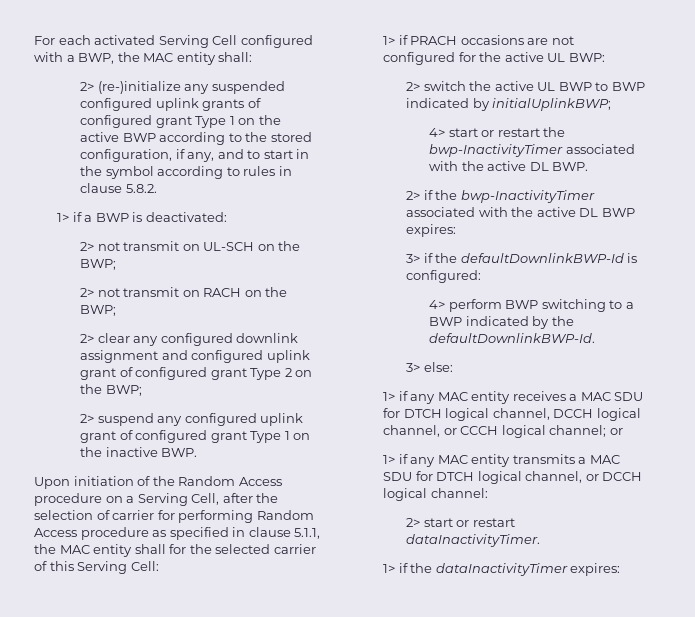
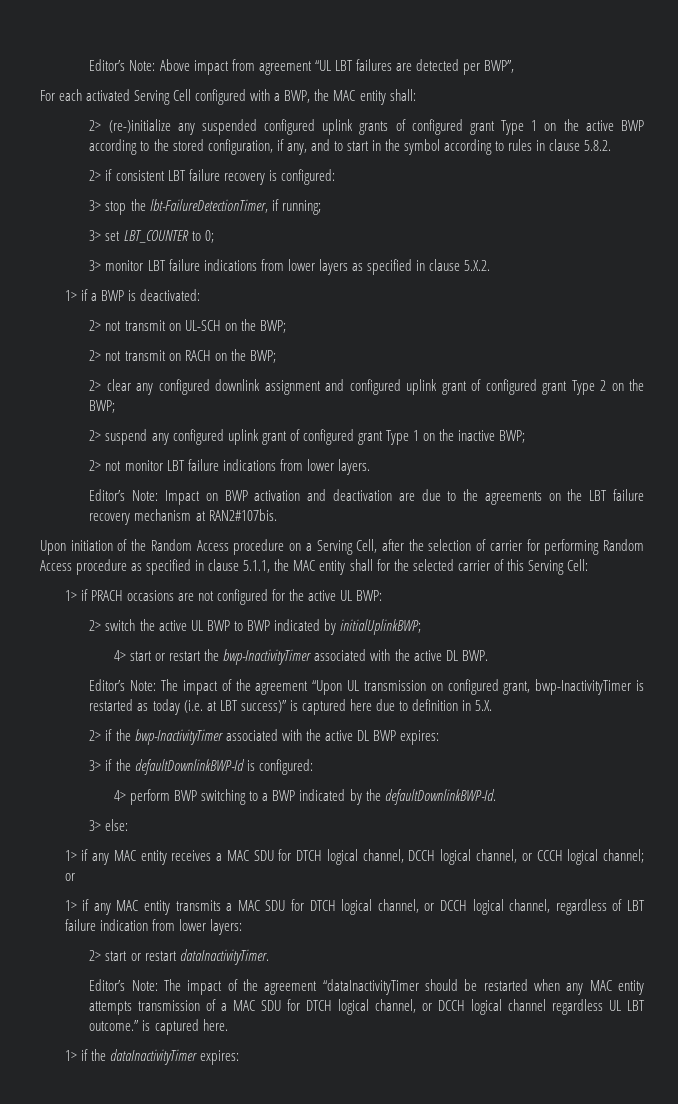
(34, 40) none -> [89,59,515,75] Editor’s Note: Above impact from agreement “UL LBT failures are detected per BWP”, //
(157, 188) none -> [89,169,335,185] [89,199,321,215] [89,230,214,243] [89,259,491,275] // 2> if consistent LBT failure recovery is configured: // 3> stop the lbt-FailureDetectionTimer, if running; // 3> set LBT_COUNTER to 0; // 3> monitor LBT failure indications from lower layers as specified in clause 5.X.2.
[161,448,198,457] BWP. -> [499,430,526,443] [89,459,370,475] [89,489,645,505] [89,509,277,525] BWP; // 2> not monitor LBT failure indications from lower layers. // Editor’s Note: Impact on BWP activation and deactivation are due to the agreements on the LBT failure recovery mechanism at RAN2#107bis.
(589, 166) none -> [89,679,645,695] [89,699,493,715] // Editor’s Note: The impact of the agreement “Upon UL transmission on configured grant, bwp-InactivityTimer is restarted as today (i.e. at LBT success)” is captured here due to definition in 5.X.
[430,488,488,498] channel: -> [509,899,646,915] [64,919,242,935] channel, regardless of LBT failure indication from lower layers:
(541, 540) none -> [89,979,645,995] [89,999,646,1015] [89,1019,228,1035] // Editor’s Note: The impact of the agreement “dataInactivityTimer should be restarted when any MAC entity attempts transmission of a MAC SDU for DTCH logical channel, or DCCH logical channel regardless UL LBT outcome.” is captured here.

